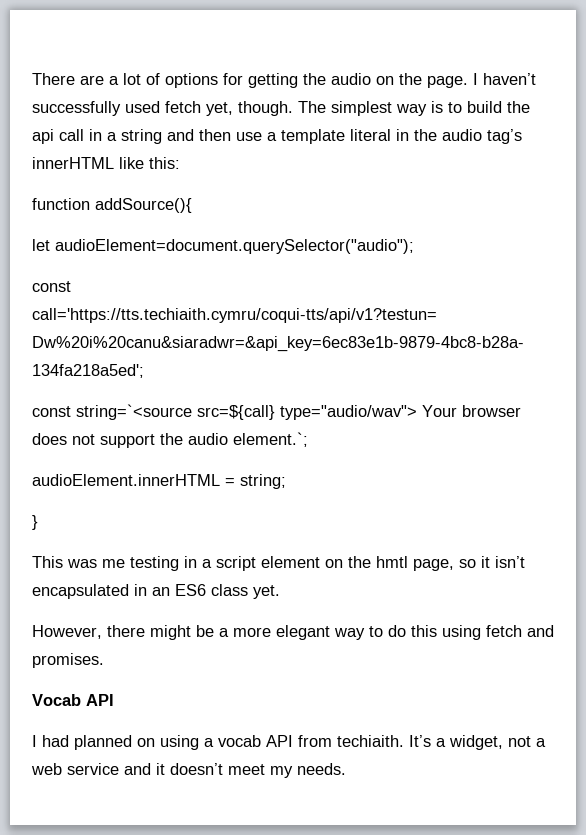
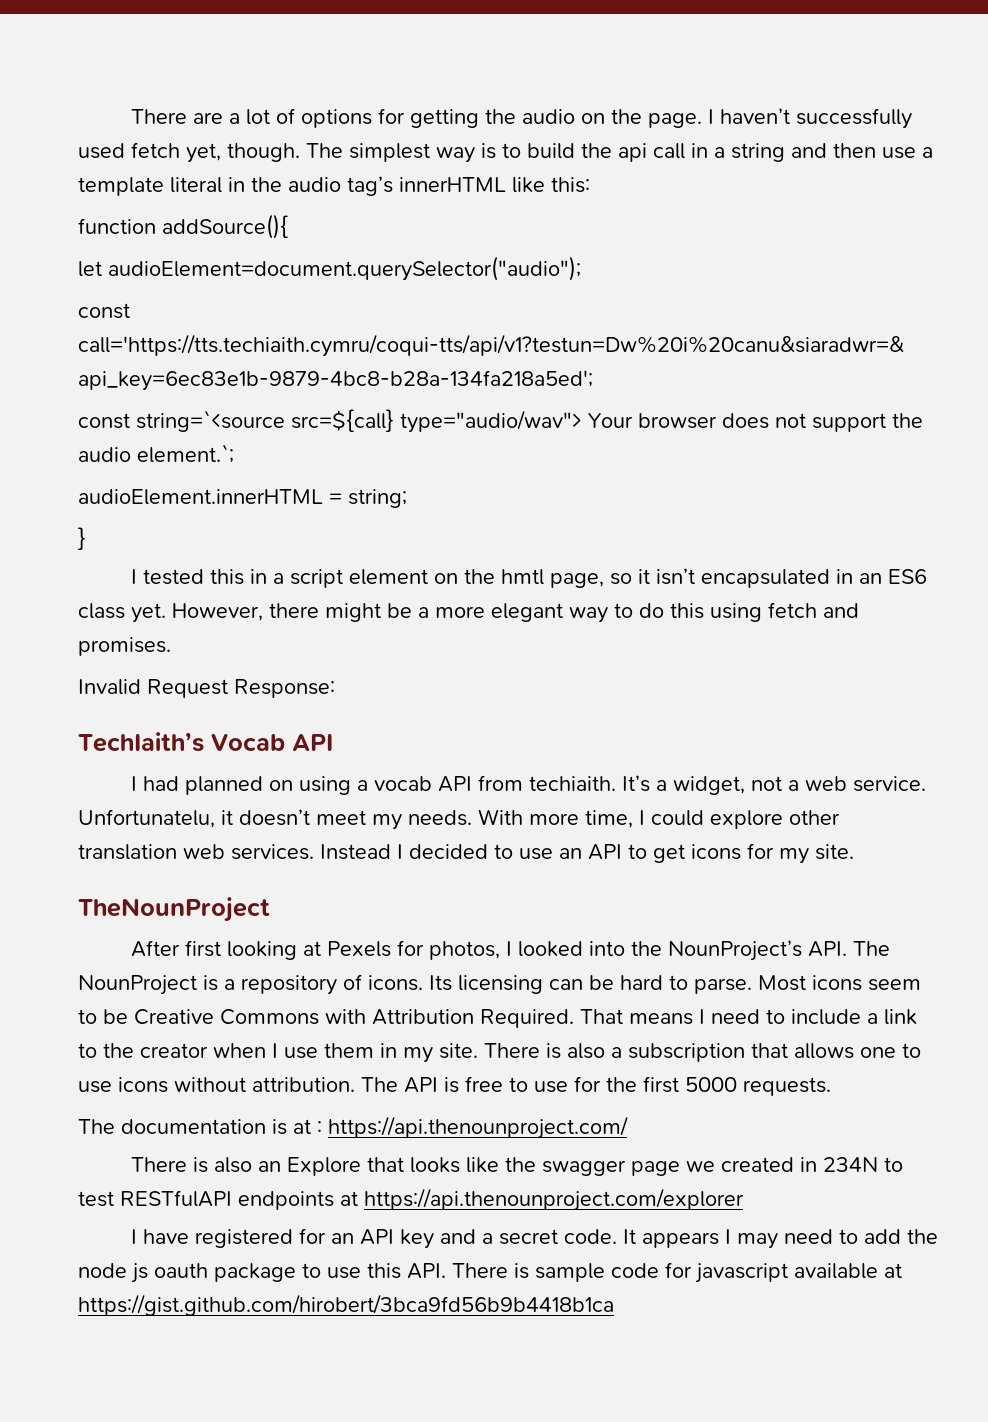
[32,556,179,571] This was me testing -> [130,569,244,585] I tested this
(280, 592) // -> (166, 613) none
(104, 660) none -> [78,679,335,698] [78,732,204,752] Invalid Request Response: // TechIaith’s
[67,763,151,775] service and -> [852,776,926,792] [78,809,215,828] service. Unfortunatelu,
(346, 769) none -> [478,809,840,829] [78,843,854,864] [78,897,270,922] [130,940,890,961] [78,974,921,995] [78,1009,917,1028] [78,1043,921,1063] [78,1076,831,1096] [78,1116,628,1139] [130,1157,903,1176] [78,1188,744,1211] [130,1228,938,1249] [78,1262,902,1283] [78,1294,614,1316] With more time, I could explore other translation web services. Instead I decided to use an API to get icons for my site. // TheNounProject // After first looking at Pexels for photos, I looked into the NounProject’s API. The NounProject is a repository of icons. Its licensing can be hard to parse. Most icons seem to be Creative Commons with Attribution Required. That means I need to include a link to the creator when I use them in my site. There is also a subscription that allows one to use icons without attribution. The API is free to use for the first 5000 requests. // The documentation is at : https://api.thenounproject.com/ // There is also an Explore that looks like the swagger page we created in 234N to test RESTfulAPI endpoints at https://api.thenounproject.com/explorer // I have registered for an API key and a secret code. It appears I may need to add the node js oauth package to use this API. There is sample code for javascript available at https://gist.github.com/hirobert/3bca9fd56b9b4418b1ca

